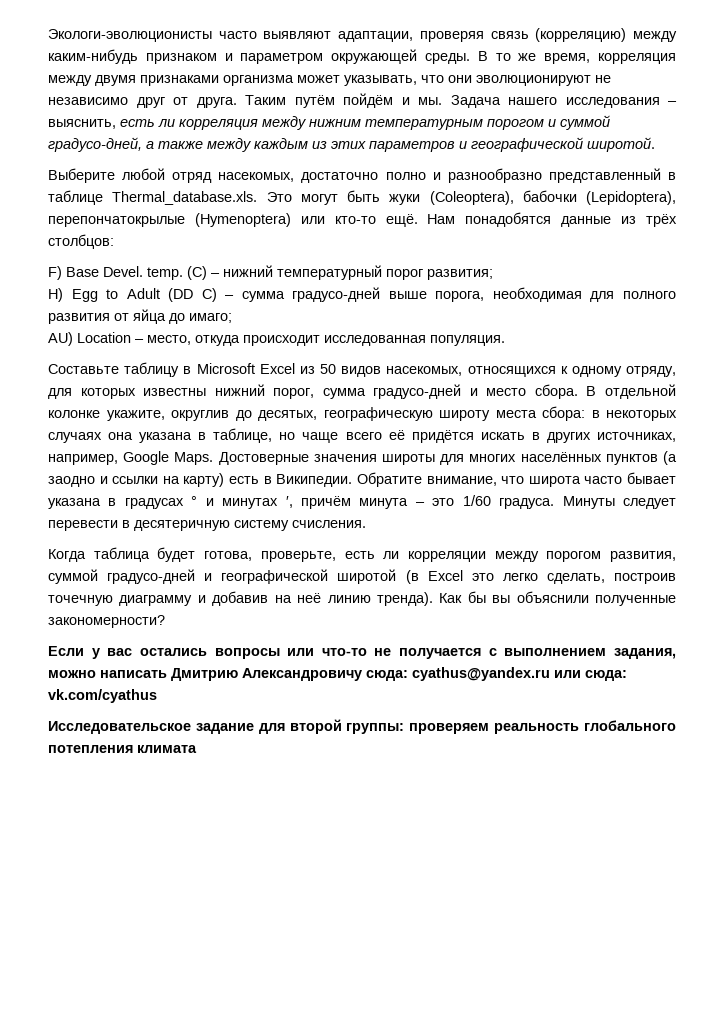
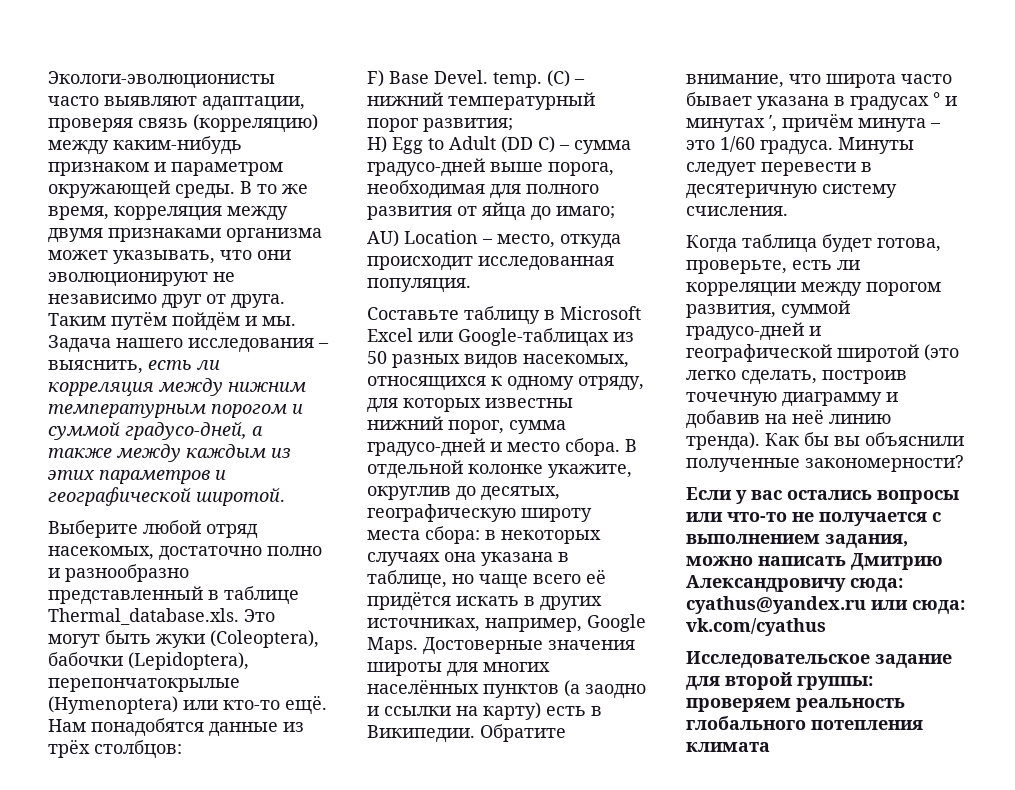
(295, 368) none -> [418,328,609,347] или Google-таблицах
(336, 369) none -> [392,354,460,368] разных
[405,570,494,584] (в Excel это -> [924,344,959,361] (это

